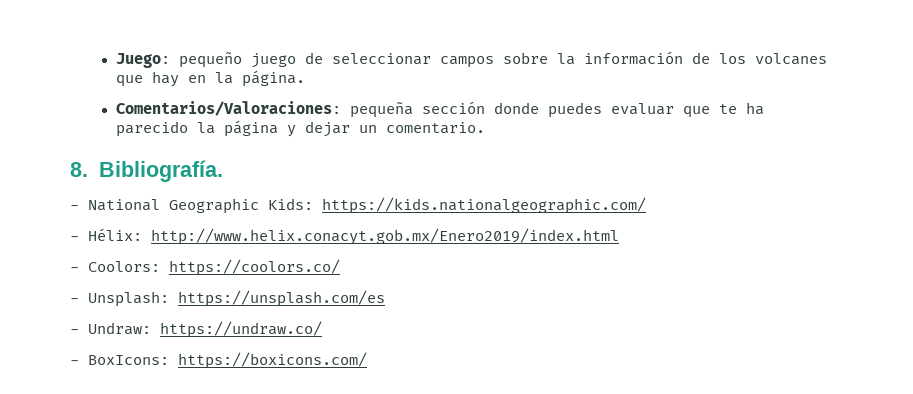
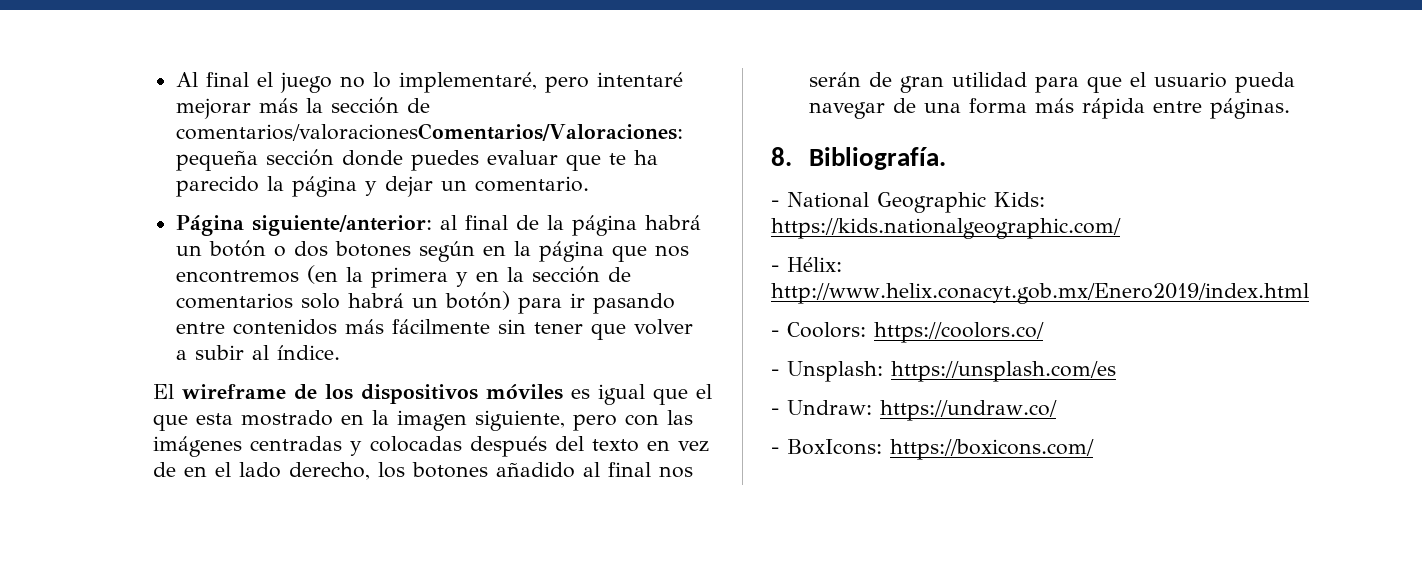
[115,51,827,68] [115,70,305,87] [115,101,341,116] Juego: pequeño juego de seleccionar campos sobre la información de los volcanes que hay en la página. // Comentarios/Valoraciones: -> [176,72,684,93] [176,97,431,119] [176,123,684,141] Al final el juego no lo implementaré, pero intentaré mejorar más la sección de comentarios/valoracionesComentarios/Valoraciones:
(485, 128) none -> [176,215,702,236] [176,240,690,262] [176,265,632,288] [176,291,676,314] [176,319,694,340] [176,345,341,360] [152,384,712,405] [152,410,693,431] [152,436,709,457] [152,462,693,480] [808,72,1295,93] [808,98,1290,119] // Página siguiente/anterior: al final de la página habrá un botón o dos botones según en la página que nos encontremos (en la primera y en la sección de comentarios solo habrá un botón) para ir pasando entre contenidos más fácilmente sin tener que volver a subir al índice. // El wireframe de los dispositivos móviles es igual que el que esta mostrado en la imagen siguiente, pero con las imágenes centradas y colocadas después del texto en vez de en el lado derecho, los botones añadido al final nos serán de gran utilidad para que el usuario pueda navegar de una forma más rápida entre páginas.

